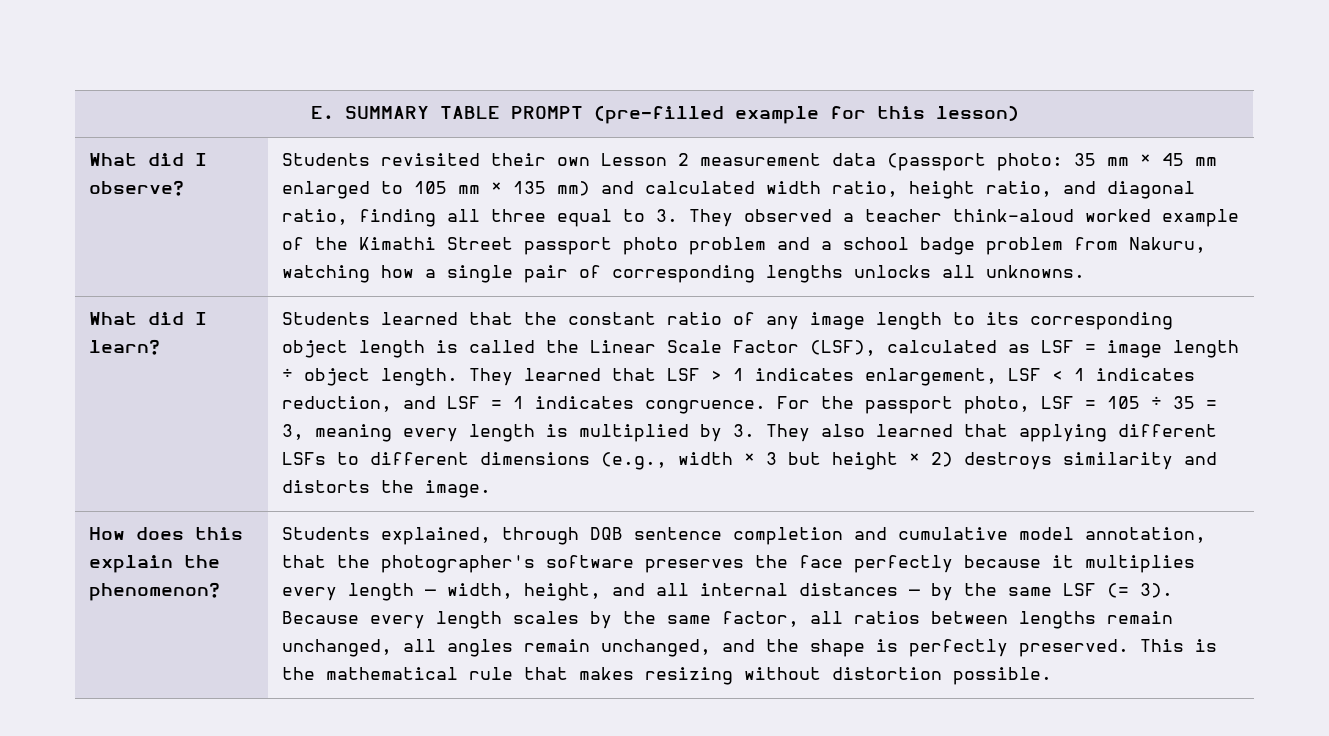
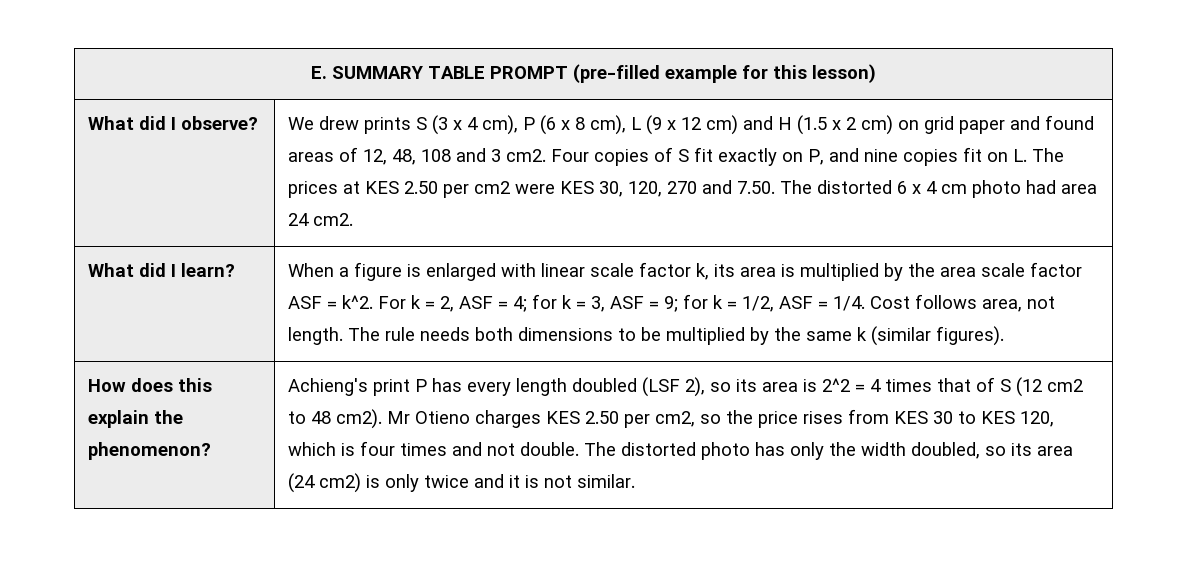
[282,153,1218,171] [282,181,1196,199] [282,209,1240,227] [282,237,1207,255] [282,265,1086,283] [89,312,208,325] [89,339,161,355] [282,312,1174,330] [282,340,1240,358] [282,368,1196,386] [282,396,1218,414] [282,424,1218,442] [282,452,1218,470] [282,480,492,498] Students revisited their own Lesson 2 measurement data (passport photo: 35 mm × 45 mm enlarged to 105 mm × 135 mm) and calculated width ratio, height ratio, and diagonal ratio, finding all three equal to 3. They observed a teacher think-aloud worked example of the Kimathi Street passport photo problem and a school badge problem from Nakuru, watching how a single pair of corresponding lengths unlocks all unknowns. // What did I learn? | Students learned that the constant ratio of any image length to its corresponding object length is called the Linear Scale Factor (LSF), calculated as LSF = image length ÷ object length. They learned that LSF > 1 indicates enlargement, LSF < 1 indicates reduction, and LSF = 1 indicates congruence. For the passport photo, LSF = 105 ÷ 35 = 3, meaning every length is multiplied by 3. They also learned that applying different LSFs to different dimensions (e.g., width × 3 but height × 2) destroys similarity and distorts the image. -> [287,115,1094,135] [287,147,1064,166] [287,180,1097,198] [287,213,353,226] [87,263,235,277] [287,262,1082,281] [287,294,1055,312] [287,326,1004,346] We drew prints S (3 x 4 cm), P (6 x 8 cm), L (9 x 12 cm) and H (1.5 x 2 cm) on grid paper and found areas of 12, 48, 108 and 3 cm2. Four copies of S fit exactly on P, and nine copies fit on L. The prices at KES 2.50 per cm2 were KES 30, 120, 270 and 7.50. The distorted 6 x 4 cm photo had area 24 cm2. // What did I learn? | When a figure is enlarged with linear scale factor k, its area is multiplied by the area scale factor ASF = k^2. For k = 2, ASF = 4; for k = 3, ASF = 9; for k = 1/2, ASF = 1/4. Cost follows area, not length. The rule needs both dimensions to be multiplied by the same k (similar figures).
[282,527,1207,545] [282,555,1196,573] [282,583,1174,601] [282,611,1174,629] [282,639,1218,657] [282,667,1053,685] Students explained, through DQB sentence completion and cumulative model annotation, that the photographer's software preserves the face perfectly because it multiplies every length — width, height, and all internal distances — by the same LSF (= 3). Because every length scales by the same factor, all ratios between lengths remain unchanged, all angles remain unchanged, and the shape is perfectly preserved. This is the mathematical rule that makes resizing without distortion possible. -> [287,377,1083,397] [287,409,1054,429] [287,441,1073,460] [287,473,635,493] Achieng's print P has every length doubled (LSF 2), so its area is 2^2 = 4 times that of S (12 cm2 to 48 cm2). Mr Otieno charges KES 2.50 per cm2, so the price rises from KES 30 to KES 120, which is four times and not double. The distorted photo has only the width doubled, so its area (24 cm2) is only twice and it is not similar.

